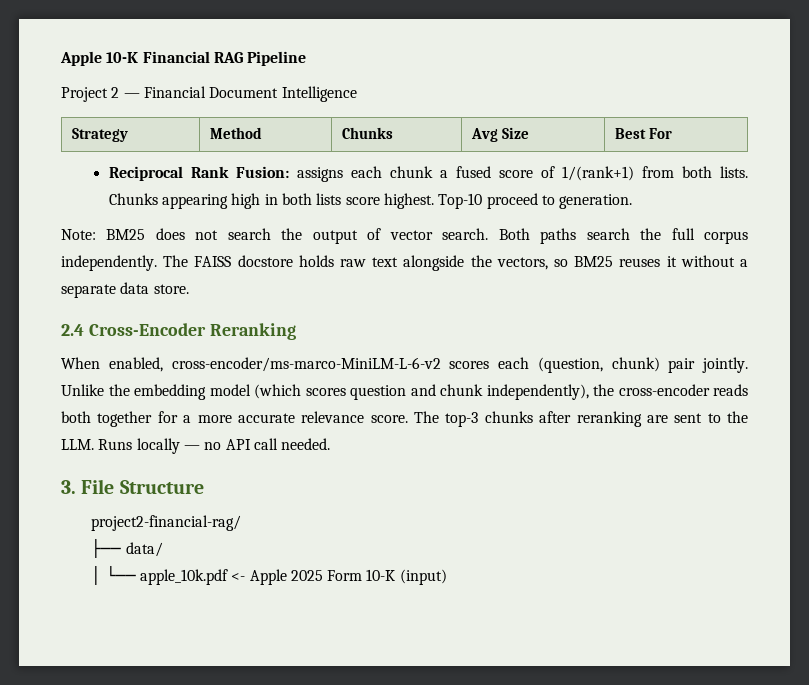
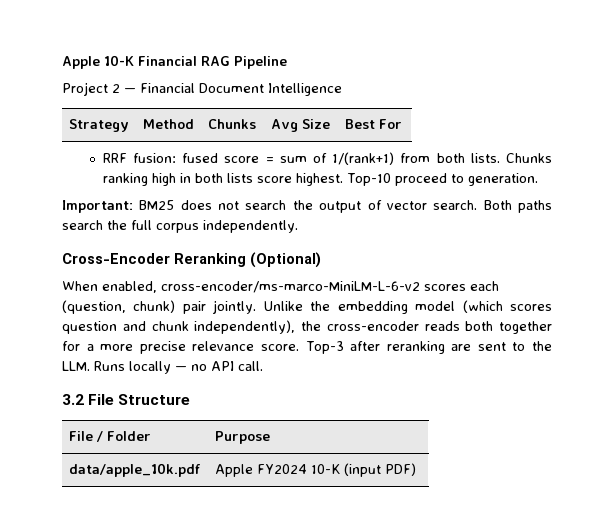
[108,166,533,182] Reciprocal Rank Fusion: assigns each chunk a fused score -> [102,153,307,163] RRF fusion: fused score = sum
[162,194,229,209] appearing -> [102,173,148,186] ranking
[61,229,96,240] Note: -> [62,200,133,213] Important:
[163,255,749,271] [61,282,189,298] [61,324,84,336] The FAISS docstore holds raw text alongside the vectors, so BM25 reuses it without a separate data store. // 2.4 -> (298, 226) //
(296, 331) none -> [250,252,321,268] (Optional)
[237,413,295,423] accurate -> [139,341,186,354] precise
[414,411,533,427] The top-3 chunks -> [305,341,344,354] Top-3
[253,438,331,450] [61,480,76,494] call needed. // 3. -> [238,361,263,371] [62,394,84,405] call. // 3.2
[91,515,242,531] [91,538,163,558] [91,565,447,585] // project2-financial-rag/ // ├── data/ // │ └── apple_10k.pdf <- Apple 2025 Form 10-K (input) -> [68,431,151,442] [214,431,270,444] [68,463,201,477] [214,463,416,477] // File / Folder | Purpose // data/apple_10k.pdf | Apple FY2024 10-K (input PDF)

